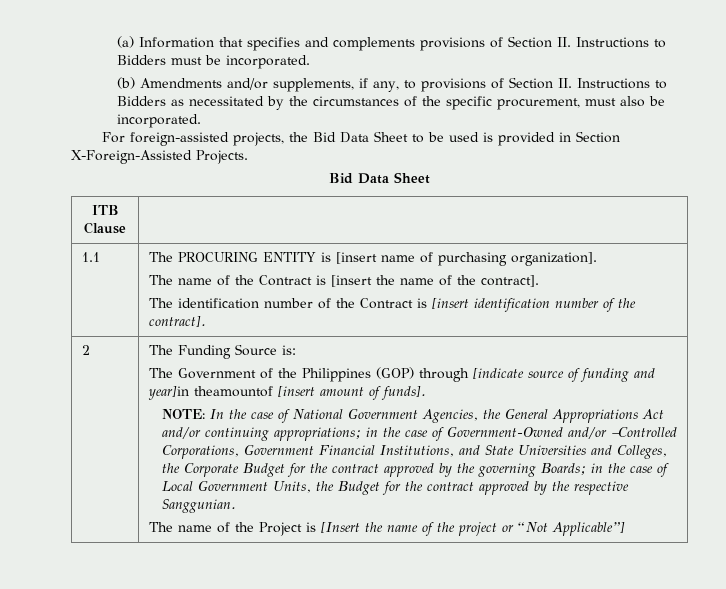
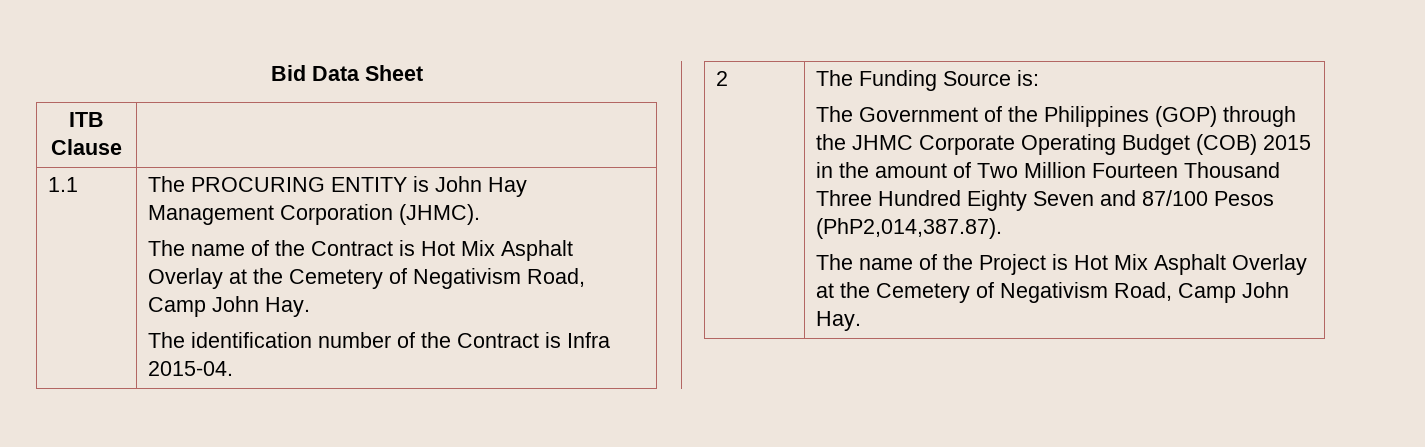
[117,36,667,51] [117,55,311,69] [117,77,668,92] [117,96,666,110] [117,114,202,128] [101,131,620,146] [71,150,248,164] (a) Information that specifies and complements provisions of Section II. Instructions to Bidders must be incorporated. // (b) Amendments and/or supplements, if any, to provisions of Section II. Instructions to Bidders as necessitated by the circumstances of the specific procurement, must also be incorporated. // For foreign-assisted projects, the Bid Data Sheet to be used is provided in Section X-Foreign-Assisted Projects. // -> (270, 73) none
[335,252,597,266] [insert name of purchasing organization]. -> [434,176,527,197] [147,204,480,225] John Hay Management Corporation (JHMC).
[330,275,539,287] [insert the name of the contract]. -> [420,240,573,261] [147,268,585,289] [147,296,310,317] Hot Mix Asphalt Overlay at the Cemetery of Negativism Road, Camp John Hay.
[431,298,636,312] [148,316,206,327] [insert identification number of the contract]. -> [566,332,610,348] [147,361,233,376] Infra 2015-04.
[472,368,655,382] [147,386,426,400] [162,409,665,423] [162,427,678,441] [162,445,668,459] [162,463,670,477] [162,481,630,495] [162,499,237,513] [indicate source of funding and year]in theamountof [insert amount of funds]. // NOTE: In the case of National Government Agencies, the General Appropriations Act and/or continuing appropriations; in the case of Government-Owned and/or –Controlled Corporations, Government Financial Institutions, and State Universities and Colleges, the Corporate Budget for the contract approved by the governing Boards; in the case of Local Government Units, the Budget for the contract approved by the respective Sanggunian. -> [815,134,1311,155] [815,162,1280,178] [815,190,1274,211] [815,218,1002,239] the JHMC Corporate Operating Budget (COB) 2015 in the amount of Two Million Fourteen Thousand Three Hundred Eighty Seven and 87/100 Pesos (PhP2,014,387.87).
[320,522,625,536] [Insert the name of the project or “Not Applicable”] -> [1073,254,1307,275] [815,282,1289,303] [815,311,861,331] Hot Mix Asphalt Overlay at the Cemetery of Negativism Road, Camp John Hay.

